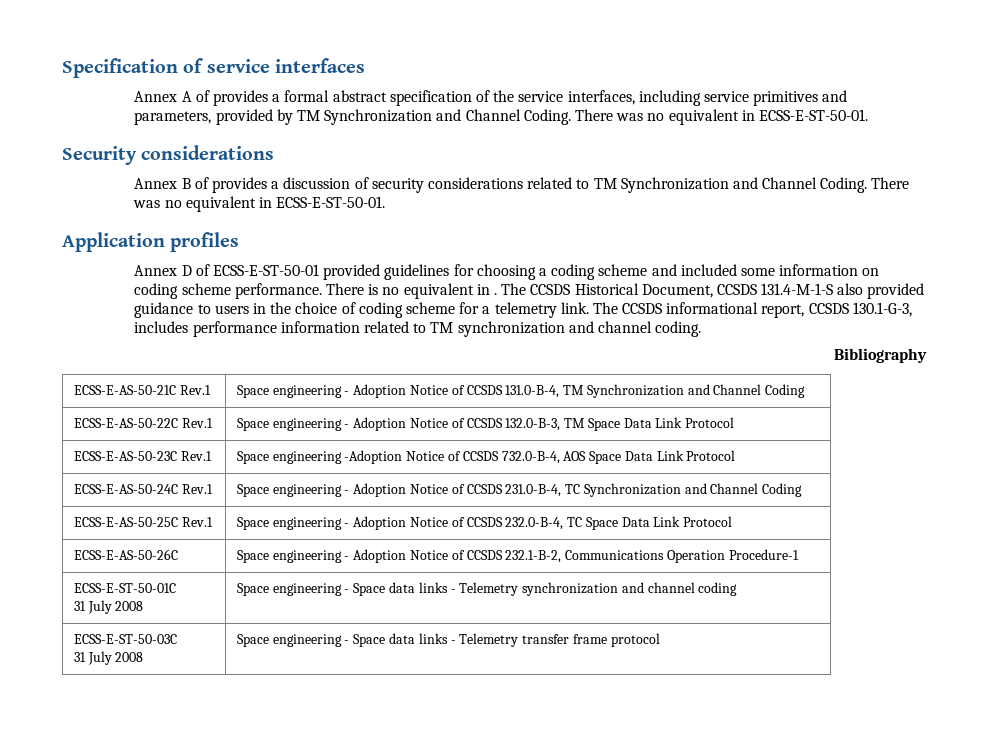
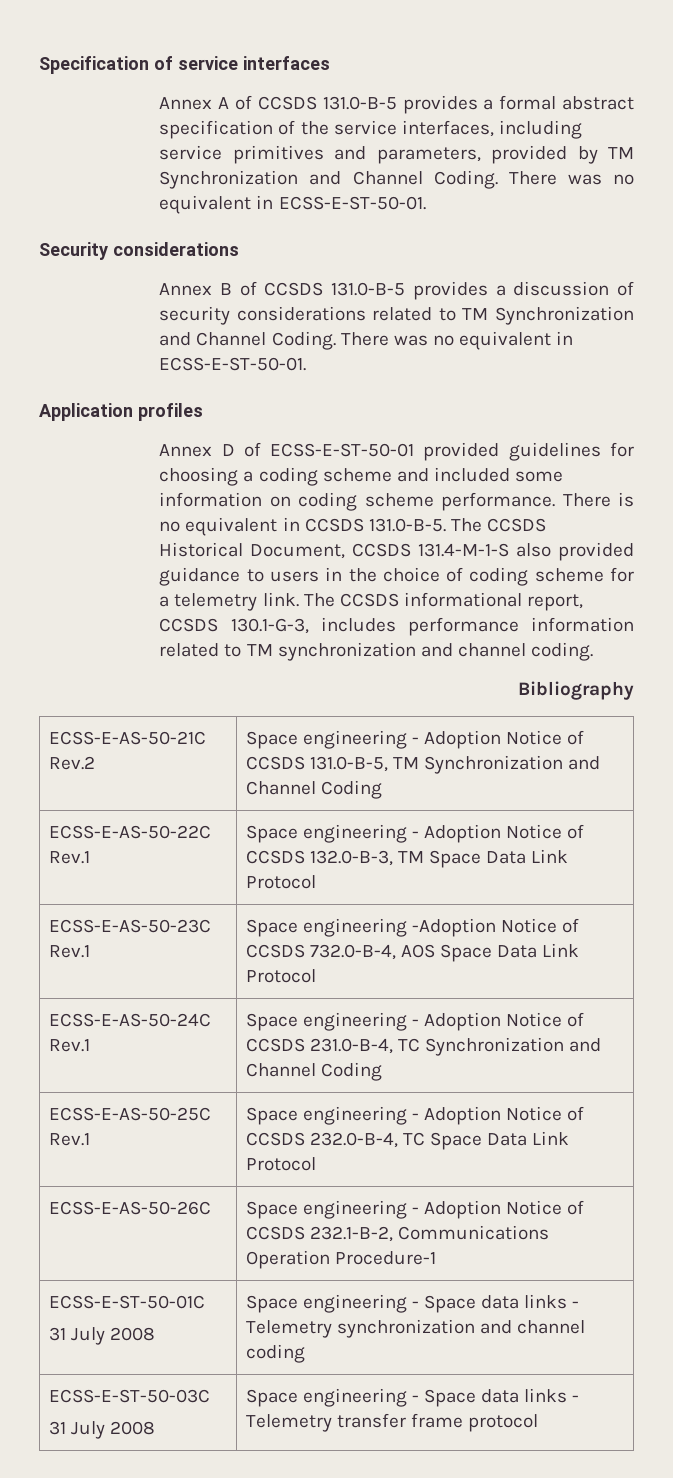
(210, 96) none -> [257,96,397,110] CCSDS 131.0-B-5
(209, 183) none -> [264,282,406,296] CCSDS 131.0-B-5
[493,293,497,295] . -> [304,518,446,532] CCSDS 131.0-B-5.
[179,385,211,395] [236,384,560,398] Rev.1 | Space engineering - Adoption Notice of CCSDS 131.0-B-4, -> [48,756,95,770] [245,730,585,749] [245,756,388,772] Rev.2 | Space engineering - Adoption Notice of CCSDS 131.0-B-5,

